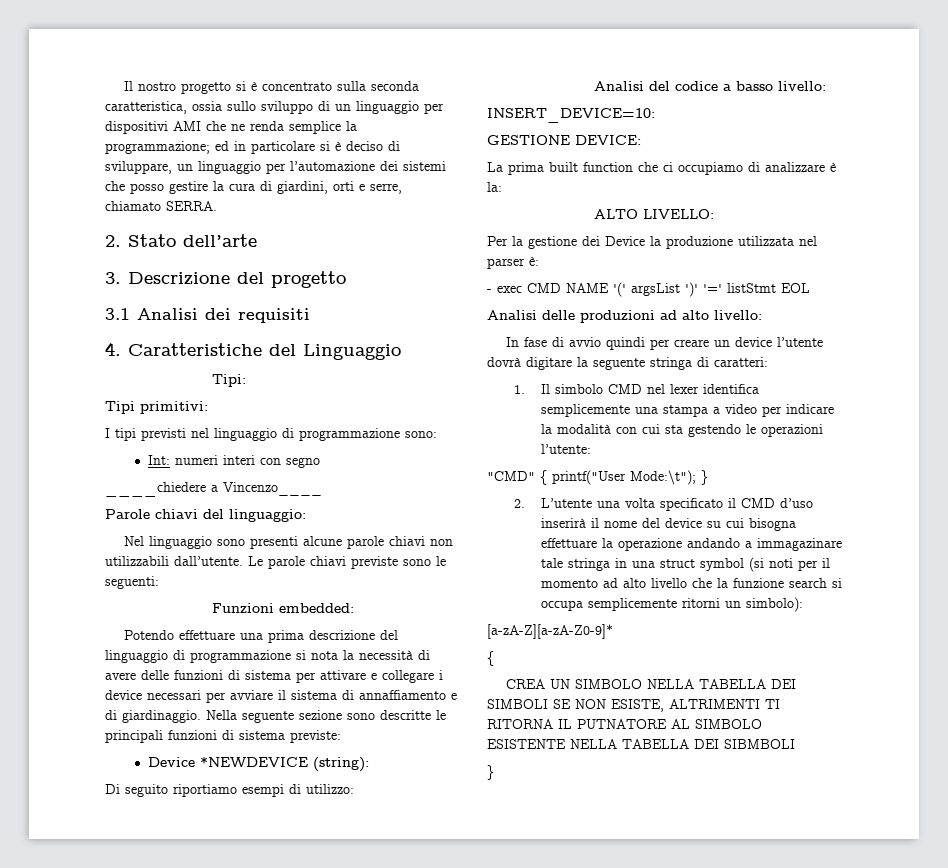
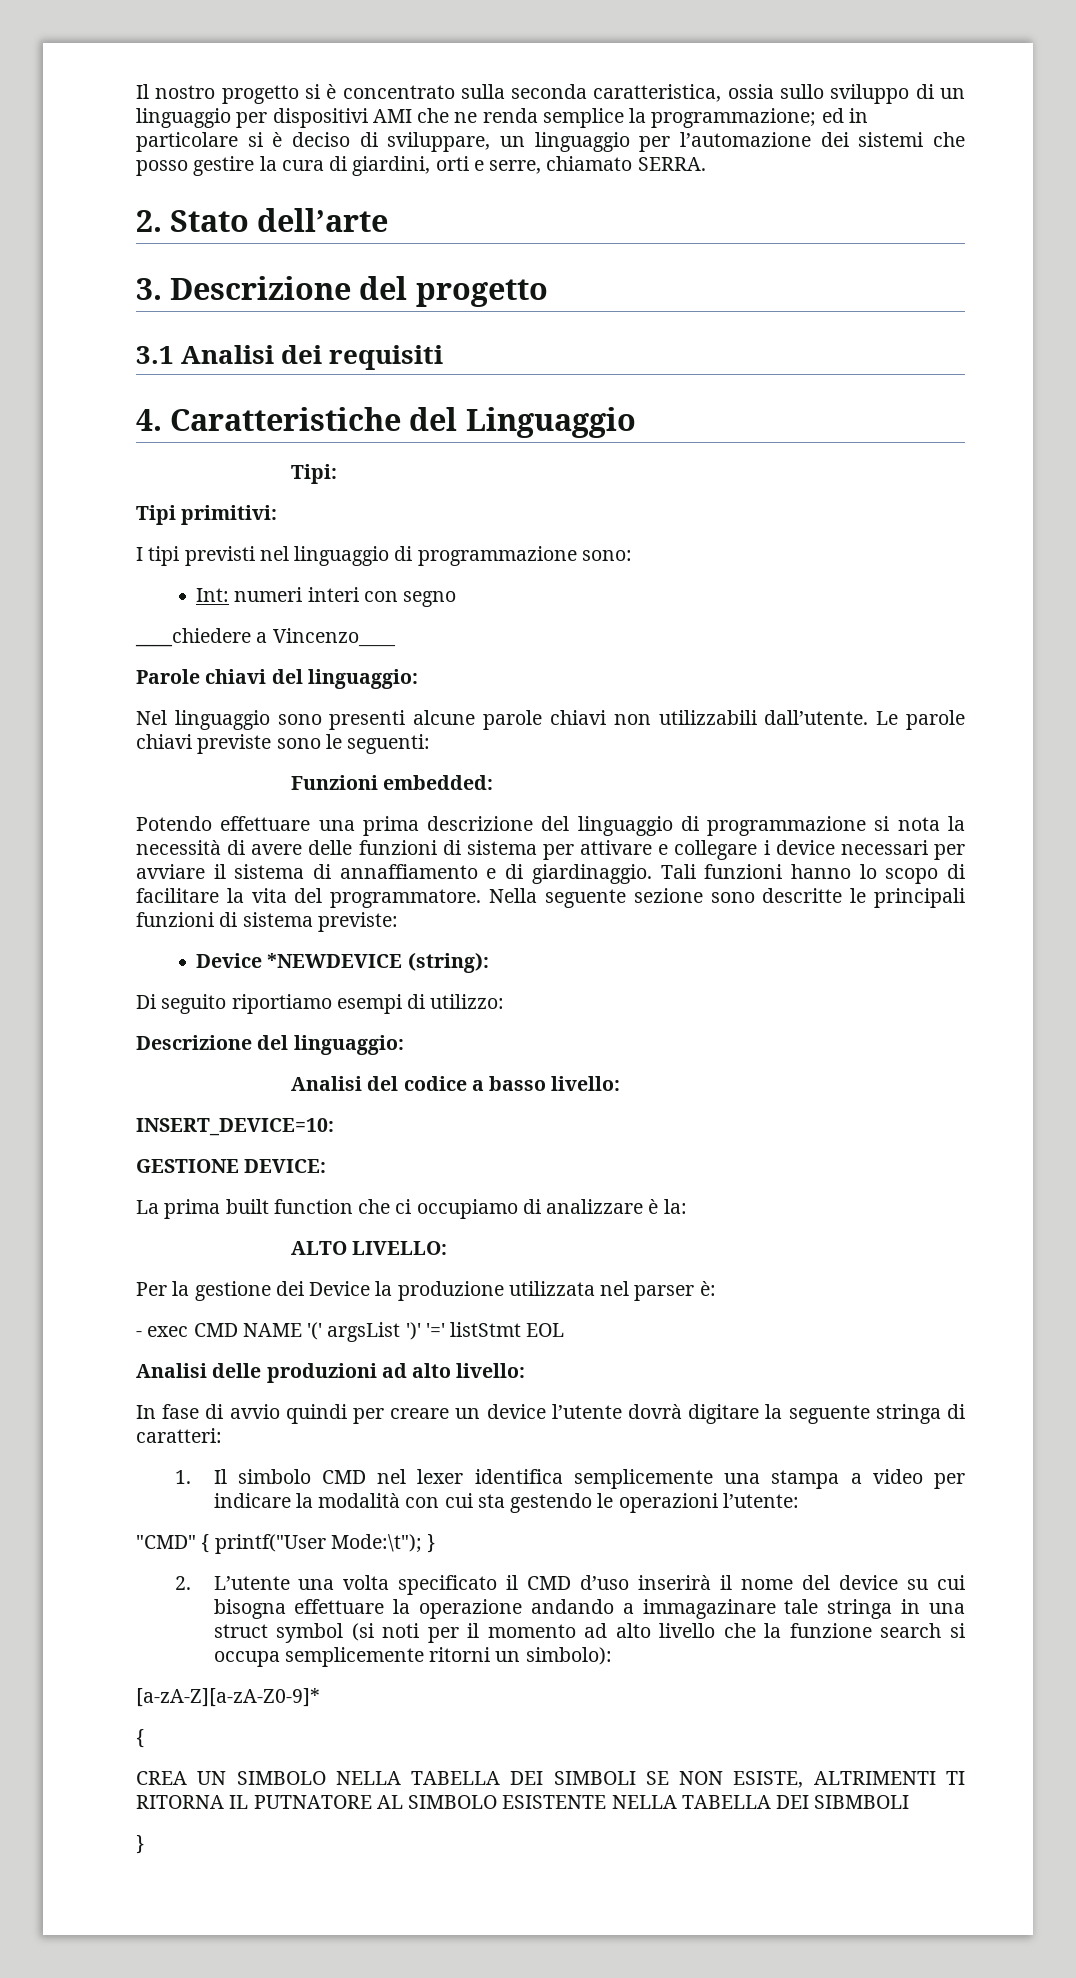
(201, 716) none -> [660,864,966,884] [136,888,482,908] Tali funzioni hanno lo scopo di facilitare la vita del programmatore.
(354, 789) none -> [136,1035,404,1055] // Descrizione del linguaggio:

